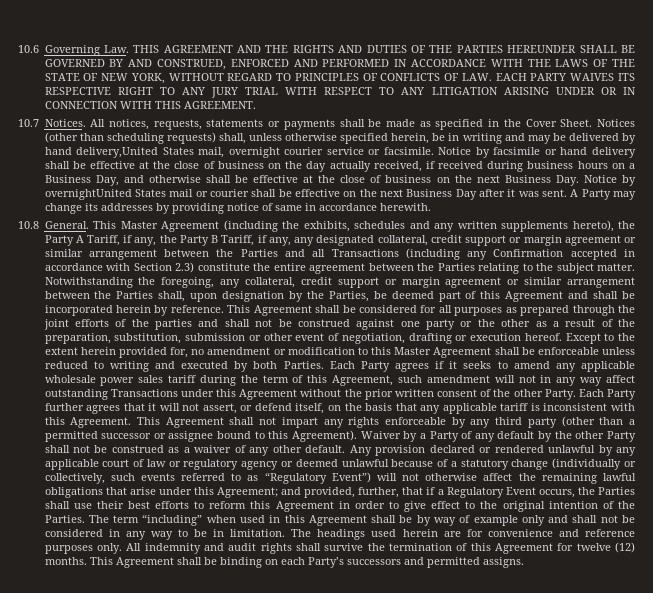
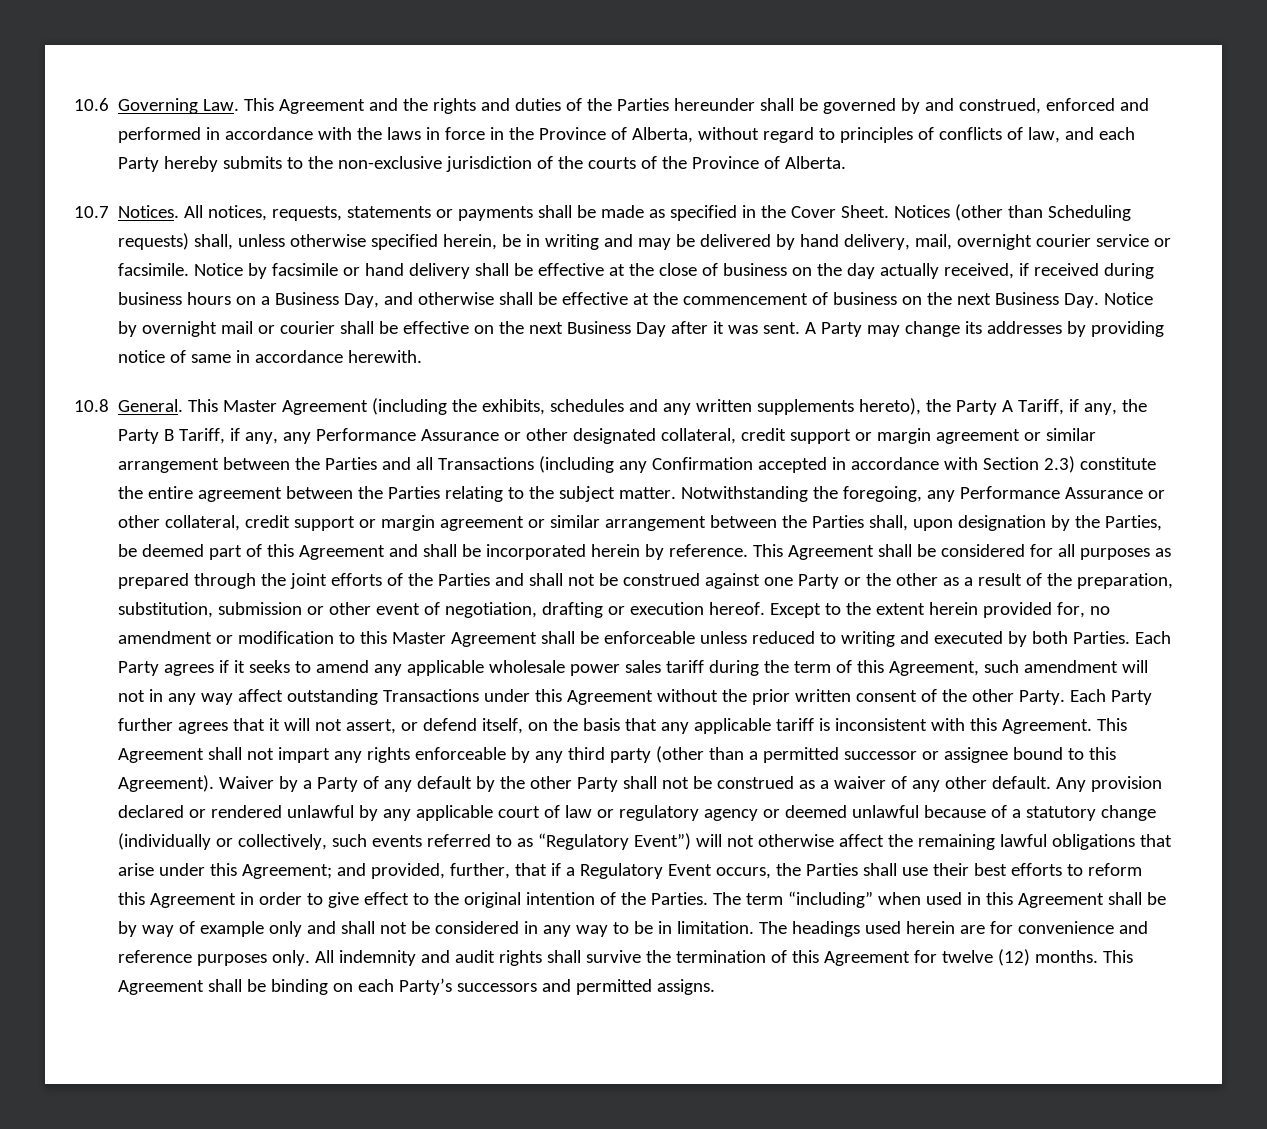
[133,45,635,53] [44,59,635,70] [44,73,635,84] [44,87,636,98] [44,101,256,109] THIS AGREEMENT AND THE RIGHTS AND DUTIES OF THE PARTIES HEREUNDER SHALL BE GOVERNED BY AND CONSTRUED, ENFORCED AND PERFORMED IN ACCORDANCE WITH THE LAWS OF THE STATE OF NEW YORK, WITHOUT REGARD TO PRINCIPLES OF CONFLICTS OF LAW. EACH PARTY WAIVES ITS RESPECTIVE RIGHT TO ANY JURY TRIAL WITH RESPECT TO ANY LITIGATION ARISING UNDER OR IN CONNECTION WITH THIS AGREEMENT. -> [244,98,1150,114] [118,127,1136,143] [118,156,847,172] This Agreement and the rights and duties of the Parties hereunder shall be governed by and construed, enforced and performed in accordance with the laws in force in the Province of Alberta, without regard to principles of conflicts of law, and each Party hereby submits to the non-exclusive jurisdiction of the courts of the Province of Alberta.
[106,133,164,144] scheduling -> [1048,205,1132,221] Scheduling
[76,147,194,158] delivery,United States -> [844,234,911,250] delivery,
[340,175,366,183] close -> [683,293,809,305] commencement
[44,189,166,200] overnightUnited States -> [142,321,218,337] overnight
(315, 241) none -> [316,428,569,441] Performance Assurance or other
(241, 283) none -> [960,486,1166,499] [118,515,161,528] Performance Assurance or other
[155,319,192,330] parties -> [438,573,491,586] Parties
[426,319,455,330] party -> [798,574,840,589] Party

